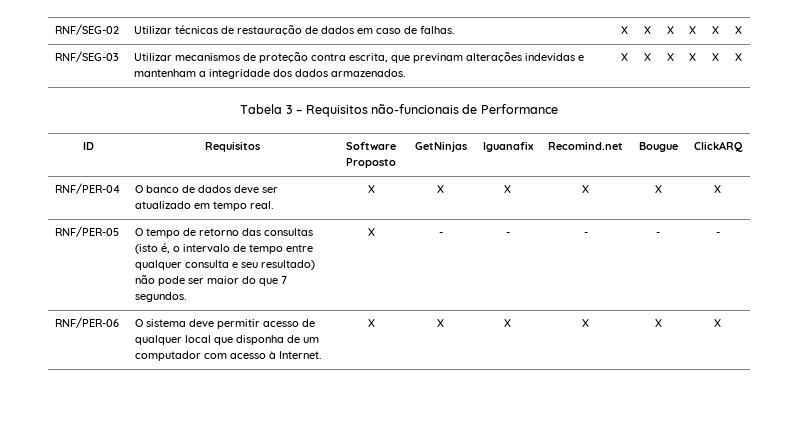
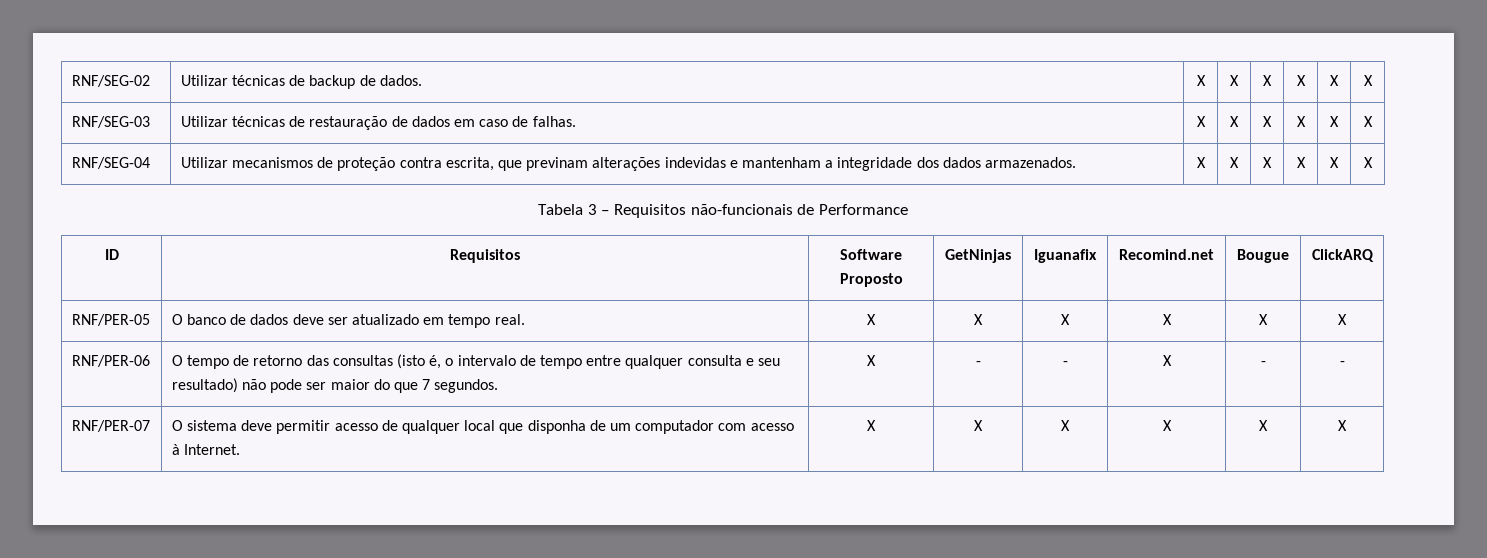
(120, 29) none -> [180,75,422,89] [1196,75,1206,86] [1230,75,1239,86] [1263,75,1272,86] [1296,75,1306,86] [1330,75,1339,86] [1363,75,1373,86] [71,116,150,128] | Utilizar técnicas de backup de dados. | X | X | X | X | X | X // RNF/SEG-03
[55,51,120,62] RNF/SEG-03 -> [71,157,150,169] RNF/SEG-04
[55,183,121,194] RNF/PER-04 -> [71,314,150,326] RNF/PER-05
[55,226,120,237] RNF/PER-05 -> [71,355,150,367] RNF/PER-06
[583,232,588,236] - -> [1162,355,1172,366] X
[55,317,120,328] RNF/PER-06 -> [71,420,150,432] RNF/PER-07

